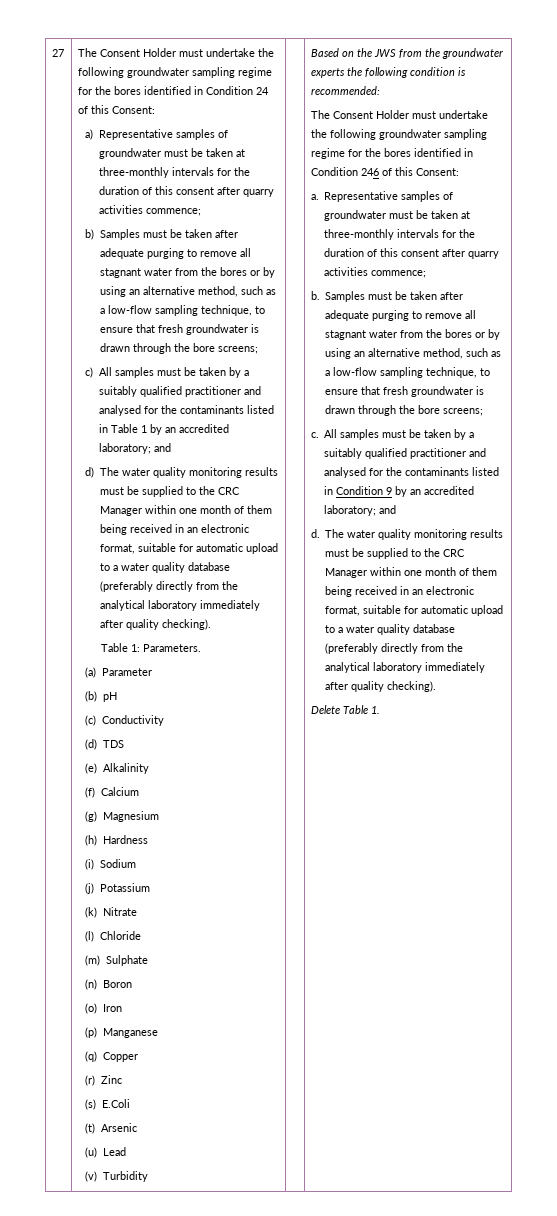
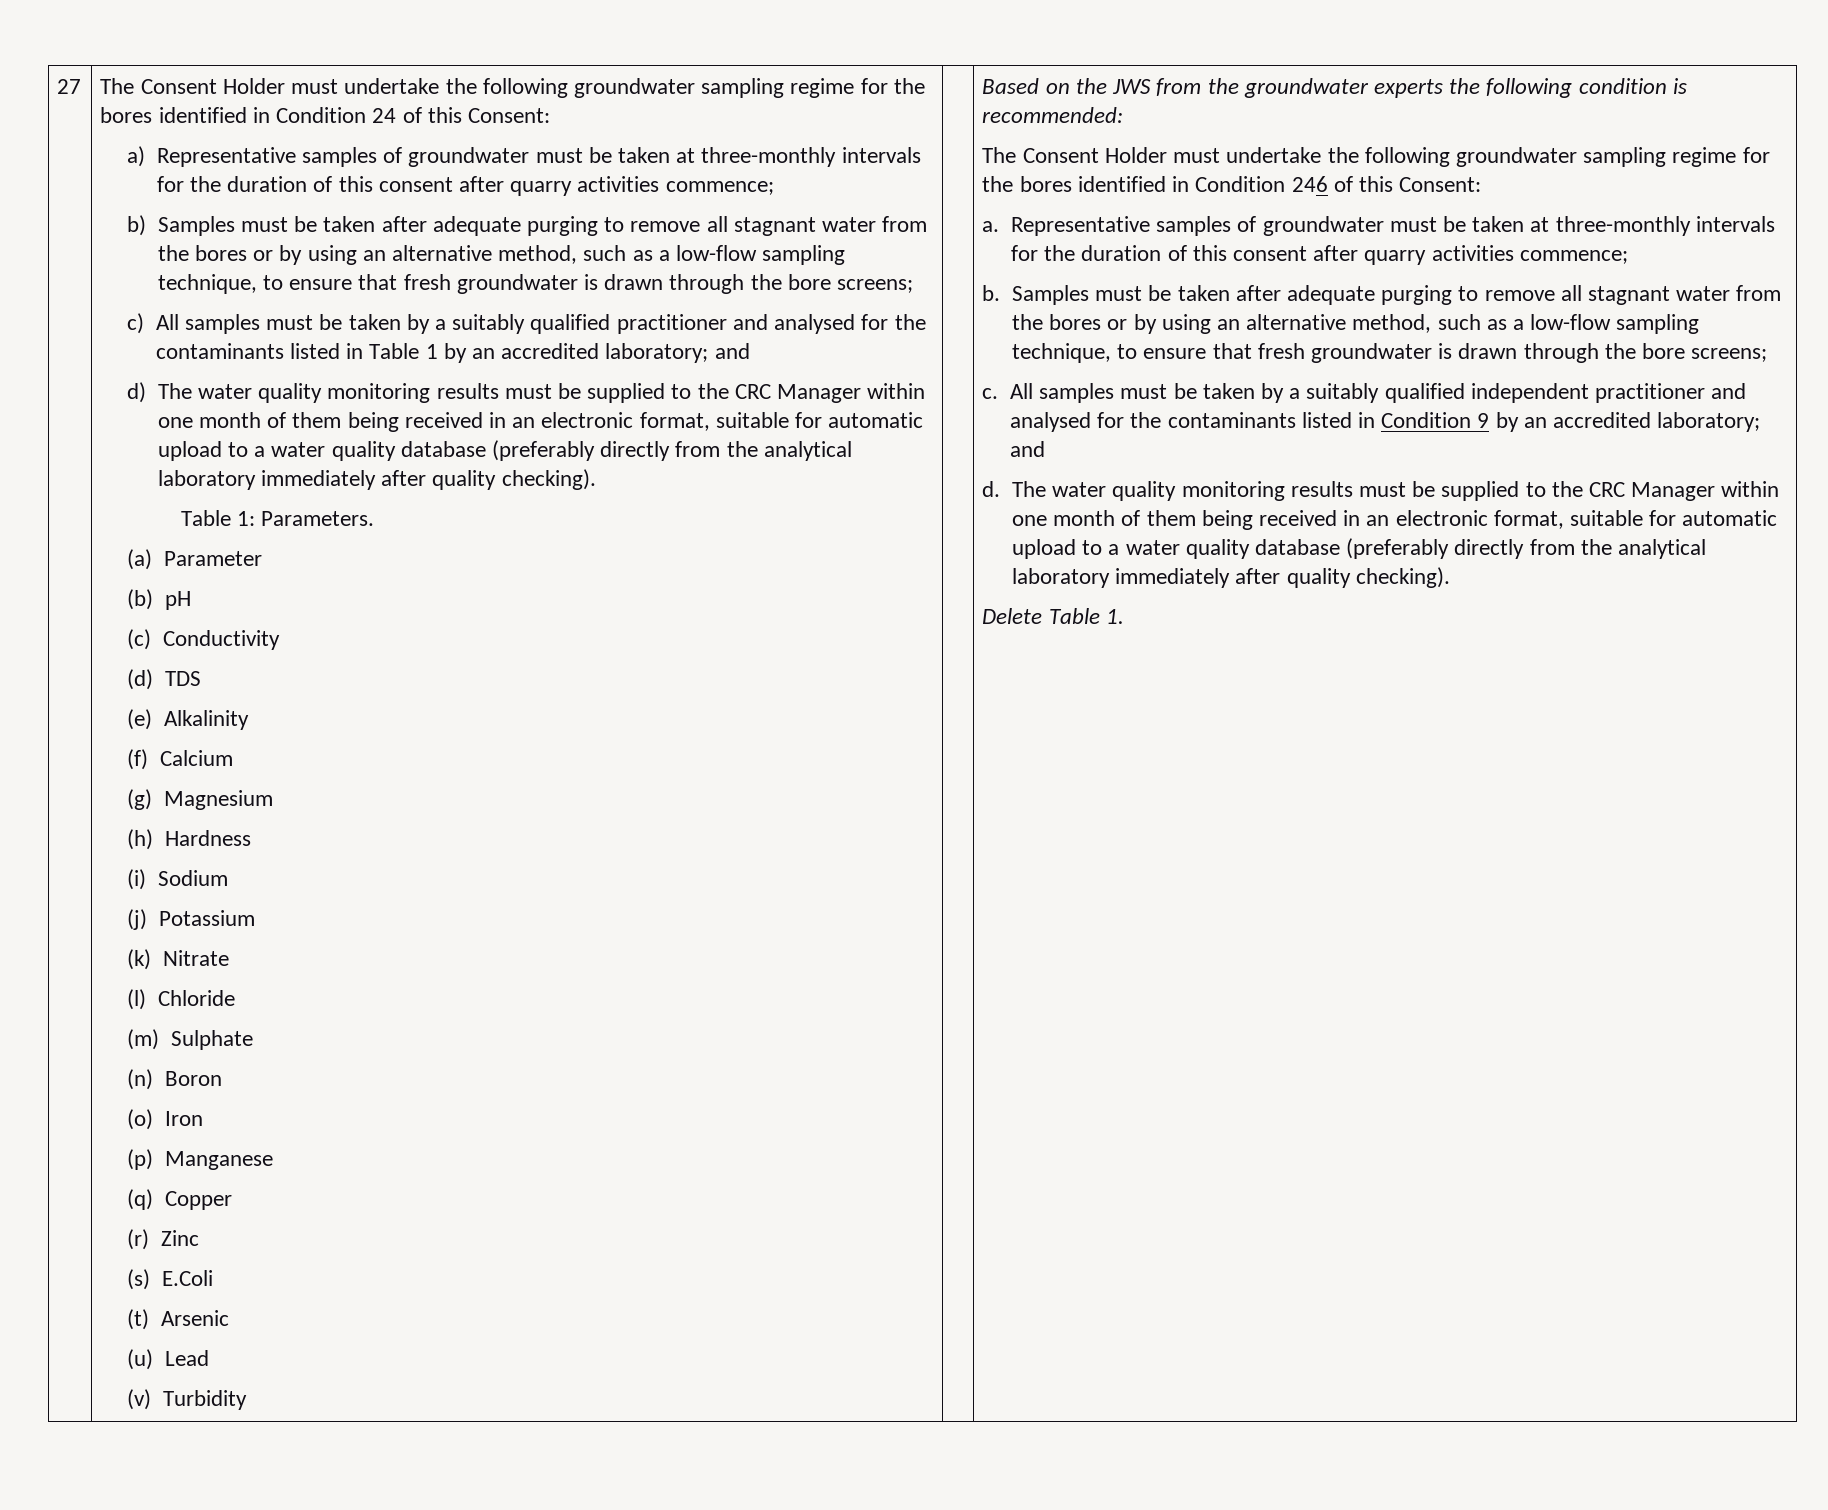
(408, 453) none -> [1470,383,1589,403] independent

